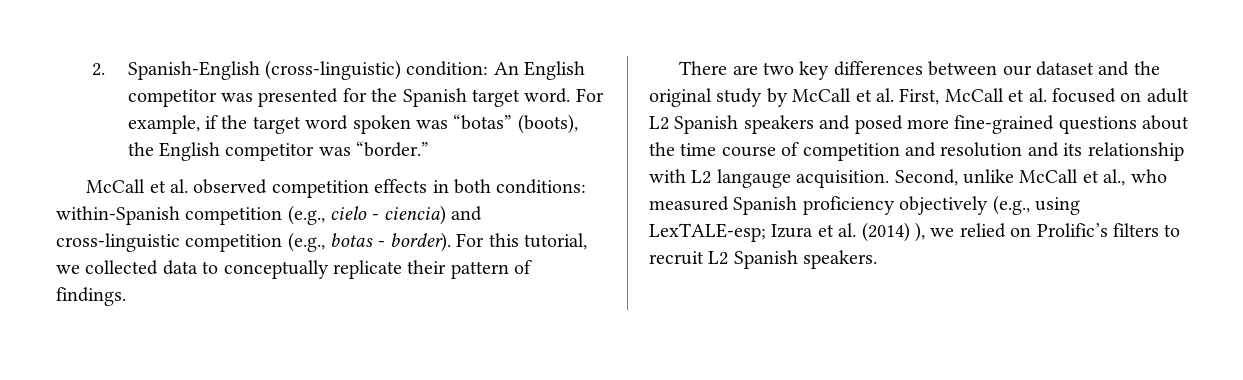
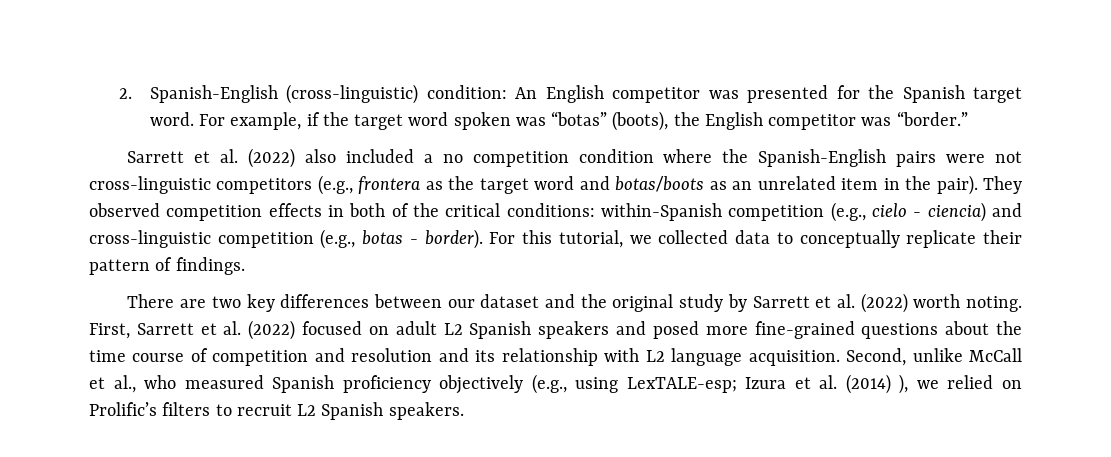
[86,179,188,193] McCall et al. -> [127,148,1022,168] [89,175,1023,195] Sarrett et al. (2022) also included a no competition condition where the Spanish-English pairs were not cross-linguistic competitors (e.g., frontera as the target word and botas/boots as an unrelated item in the pair). They
(491, 186) none -> [391,203,501,217] of the critical
[792,88,1047,105] McCall et al. First, McCall et al. -> [752,293,1023,313] [89,320,296,340] Sarrett et al. (2022) worth noting. First, Sarrett et al. (2022)
[716,169,791,188] langauge -> [671,348,743,366] language

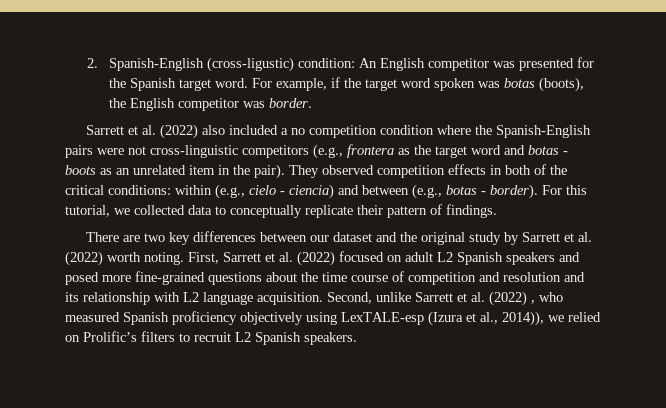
[286,84,419,104] (cross-linguistic) -> [207,57,295,72] (cross-ligustic)
[551,111,608,126] “botas” -> [504,78,536,88] botas
[896,111,968,126] “border.” -> [269,98,313,108] border.
[615,176,705,192] botas/boots -> [528,145,568,155] [65,165,96,175] botas - boots
[600,203,825,221] within-Spanish competition -> [175,185,212,195] within
[89,230,314,248] cross-linguistic competition -> [362,185,409,195] between
[969,348,1023,362] [89,375,136,393] McCall et al., -> [415,291,535,306] Sarrett et al. (2022) ,
[531,374,909,394] (e.g., using LexTALE-esp; Izura et al. (2014) ), -> [306,311,544,326] using LexTALE-esp (Izura et al., 2014)),

